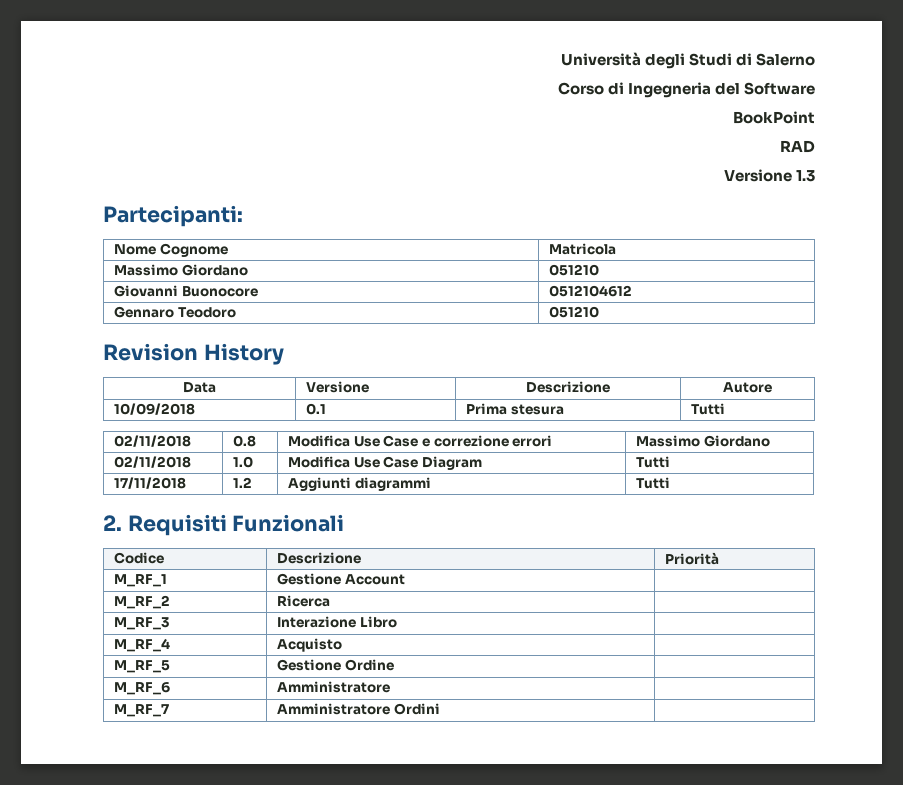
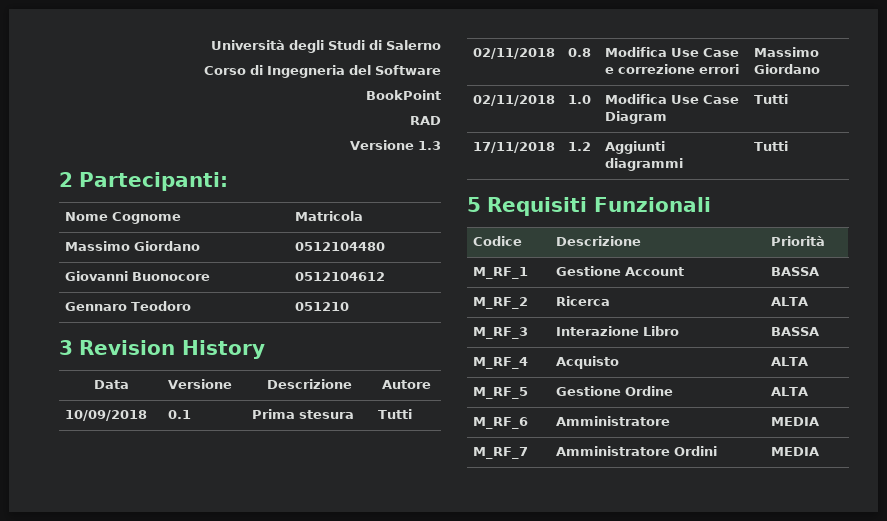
(815, 176) none -> [59,172,73,187] 2
[548,264,599,276] 051210 -> [295,242,386,251] 0512104480
(599, 312) none -> [59,340,73,355] 3
[103,515,122,531] 2. -> [467,197,481,212] 5
(405, 579) none -> [771,267,820,276] BASSA
(330, 601) none -> [771,297,809,306] ALTA
(397, 622) none -> [771,327,820,336] BASSA
(342, 645) none -> [771,357,809,366] ALTA
(394, 665) none -> [771,387,809,396] ALTA
(390, 687) none -> [771,417,820,426] MEDIA
(440, 709) none -> [771,447,820,456] MEDIA

